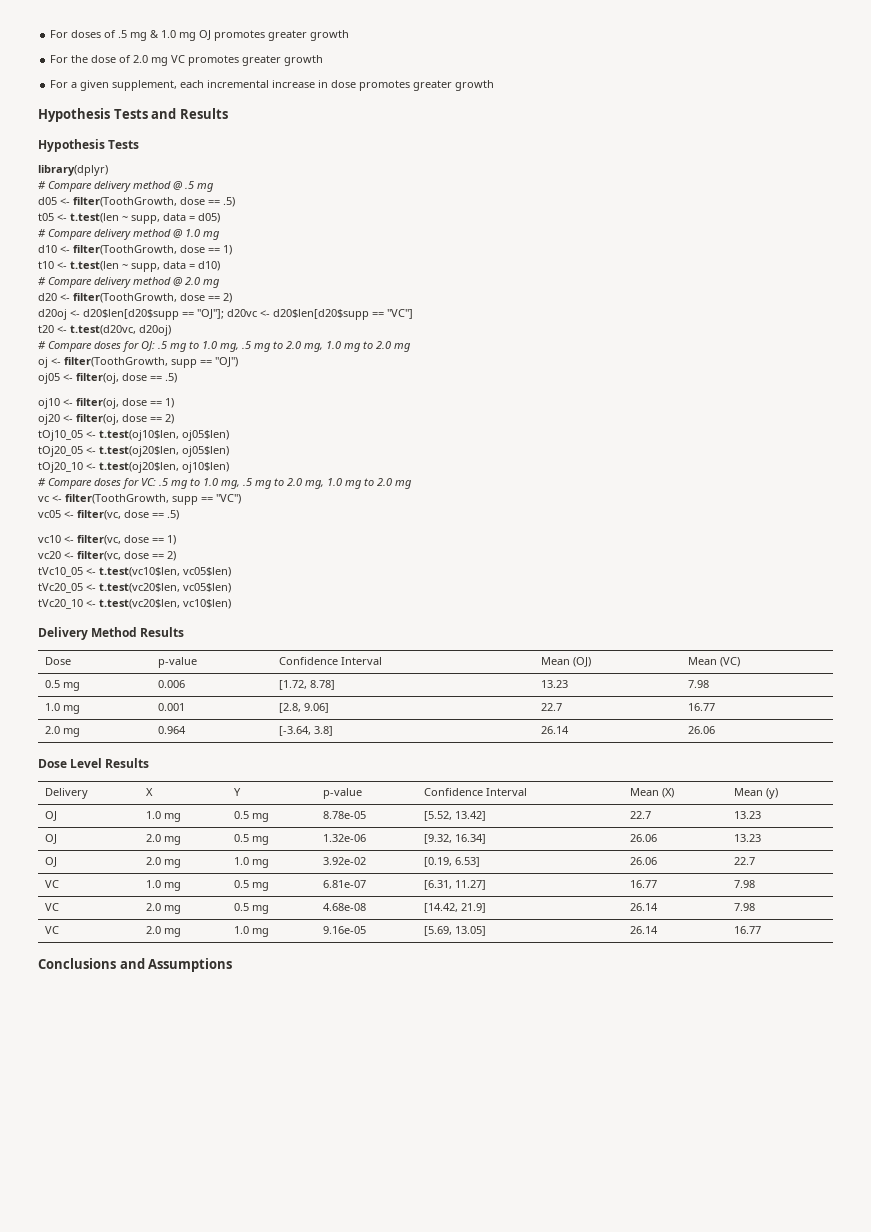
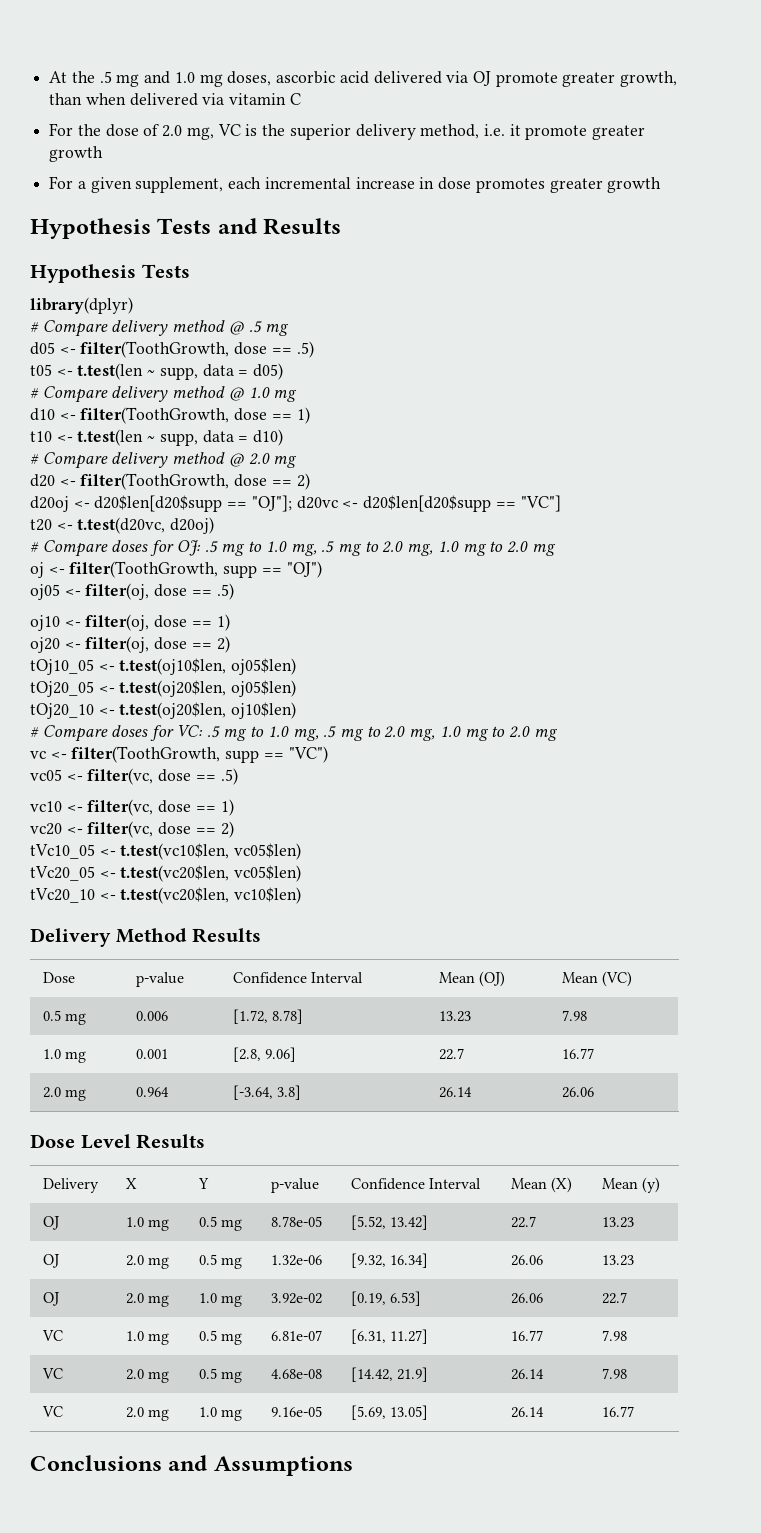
[50,30,350,41] For doses of .5 mg & 1.0 mg OJ promotes greater growth -> [49,71,678,87] [49,93,301,106] At the .5 mg and 1.0 mg doses, ascorbic acid delivered via OJ promote greater growth, than when delivered via vitamin C
[151,55,240,66] mg VC promotes -> [186,124,588,140] mg, VC is the superior delivery method, i.e. it promote

